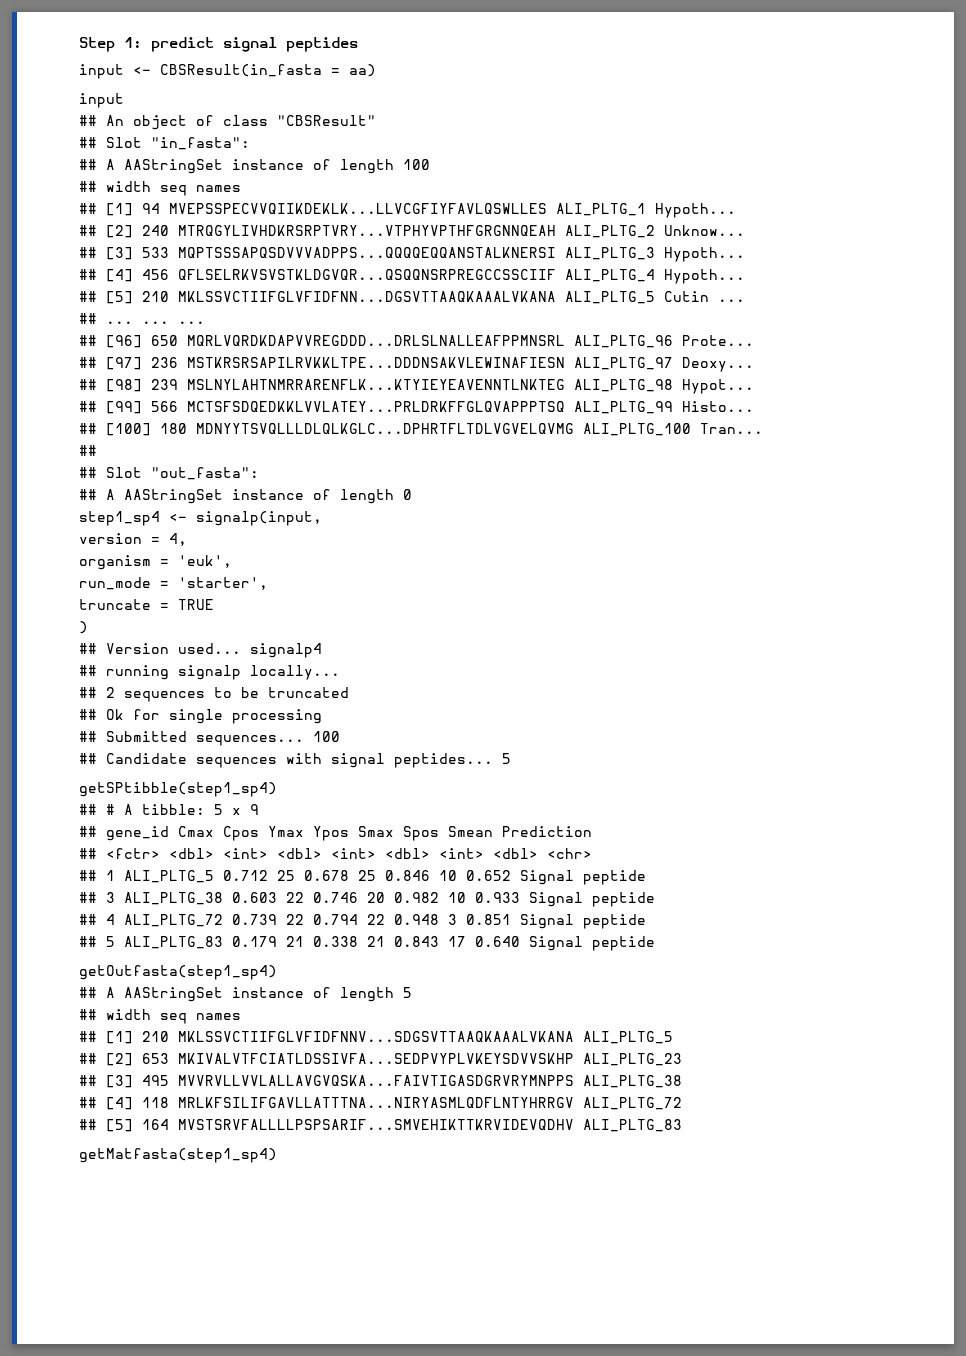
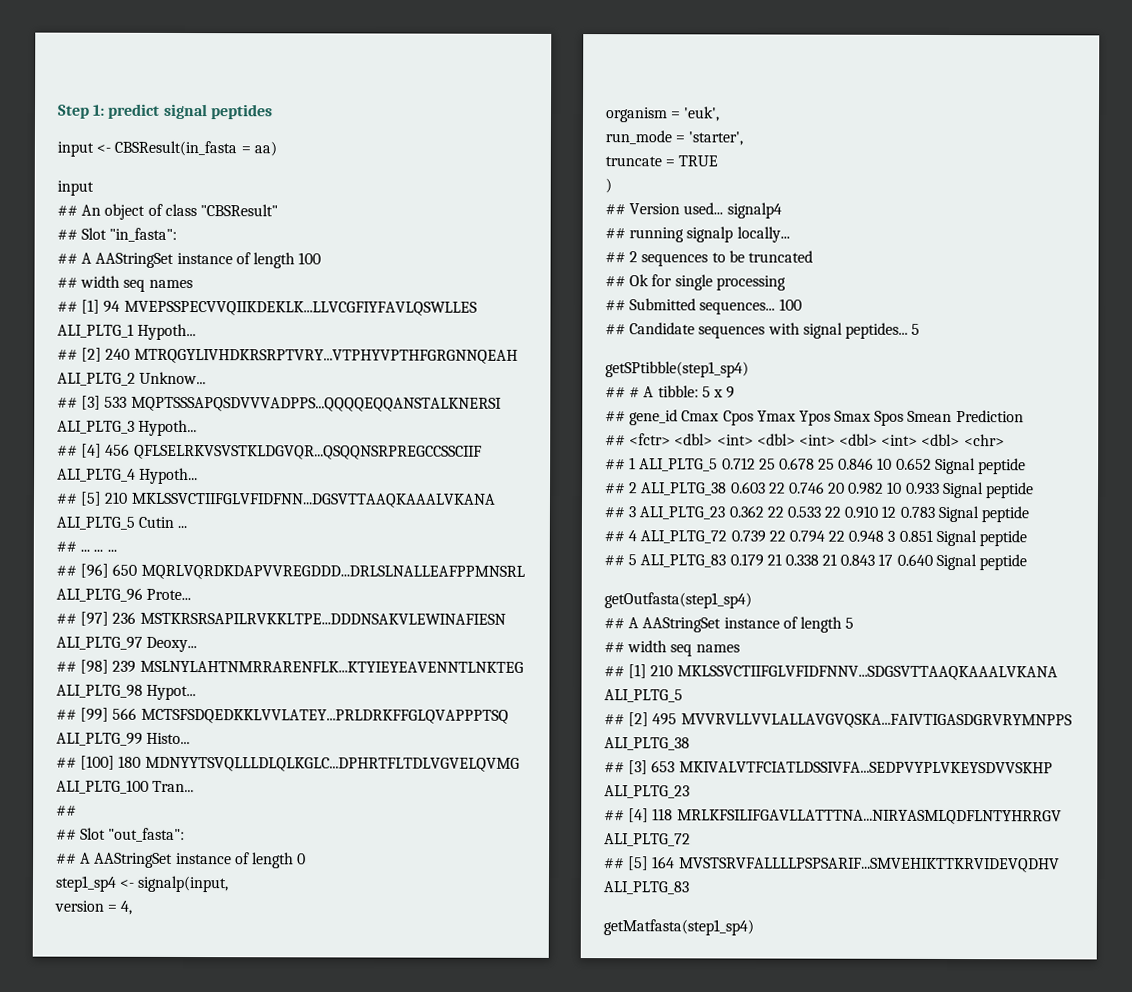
[106,892,115,903] 3 -> [629,482,639,494] 2
(655, 899) none -> [604,505,1030,523] // ## 3 ALI_PLTG_23 0.362 22 0.533 22 0.910 12 0.783 Signal peptide
[142,1053,682,1066] [79,1075,682,1088] 653 MKIVALVTFCIATLDSSIVFA...SEDPVYPLVKEYSDVVSKHP ALI_PLTG_23 // ## [3] 495 MVVRVLLVVLALLAVGVQSKA...FAIVTIGASDGRVRYMNPPS ALI_PLTG_38 -> [652,713,1072,729] [604,737,690,751] [604,760,1053,775] [604,785,690,799] 495 MVVRVLLVVLALLAVGVQSKA...FAIVTIGASDGRVRYMNPPS ALI_PLTG_38 // ## [3] 653 MKIVALVTFCIATLDSSIVFA...SEDPVYPLVKEYSDVVSKHP ALI_PLTG_23

